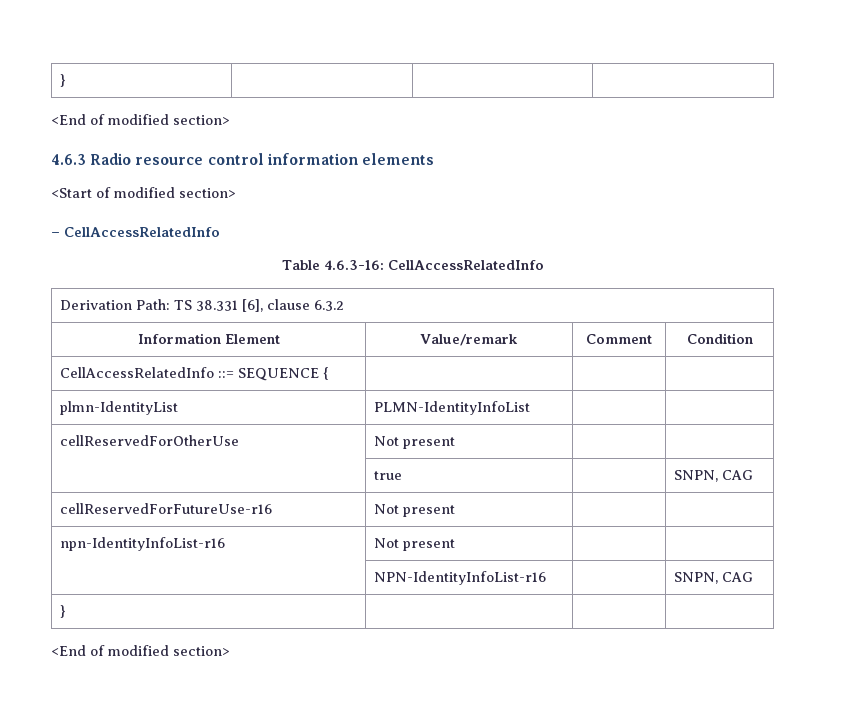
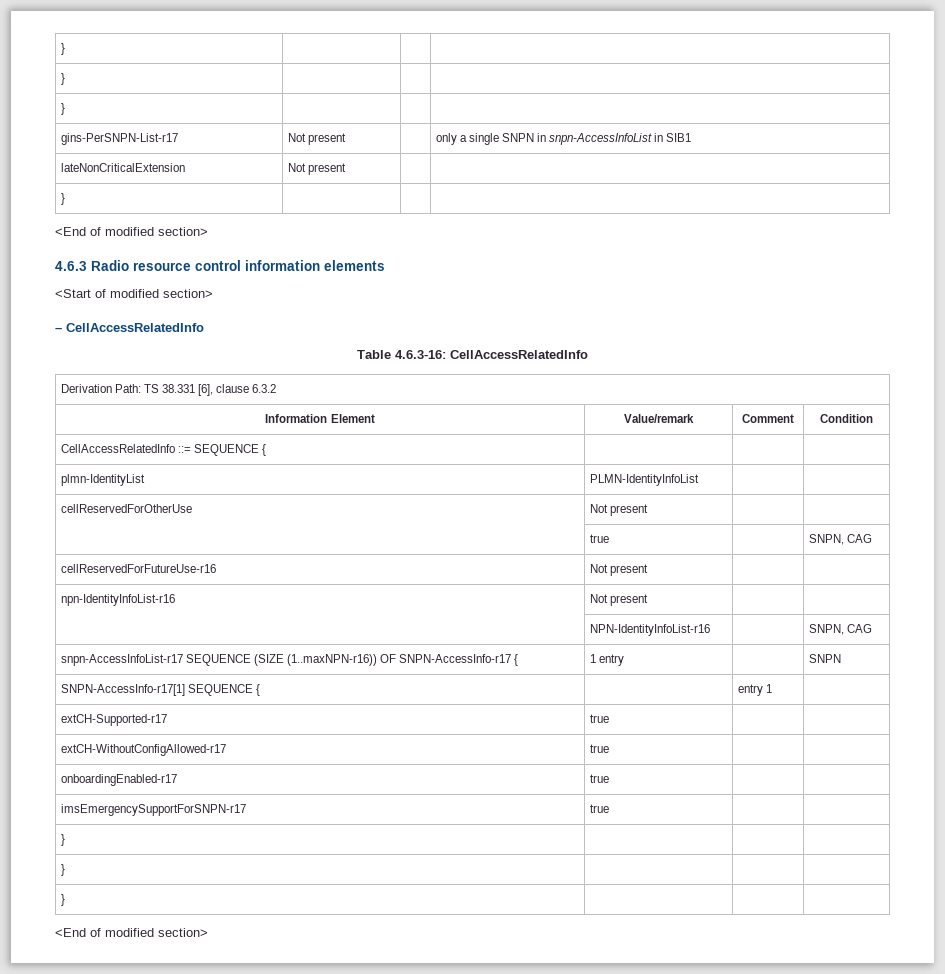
[60,74,67,87] } | | | -> [60,43,65,55] [60,73,65,85] [60,103,65,115] [60,133,178,145] [287,133,346,145] [435,133,692,145] [60,163,185,172] [287,163,346,175] [60,193,65,205] } | | | // } | | | // } | | | // gins-PerSNPN-List-r17 | Not present | | only a single SNPN in snpn-AccessInfoList in SIB1 // lateNonCriticalExtension | Not present | | // } | | |
(754, 577) none -> [60,654,519,666] [589,654,624,666] [808,654,841,663] [60,684,260,696] [737,684,772,696] [60,714,167,726] [589,714,609,723] [60,744,226,756] [589,744,609,753] [60,774,177,786] [589,774,609,783] [60,804,246,816] [589,804,609,813] [60,834,65,846] [60,864,65,876] // snpn-AccessInfoList-r17 SEQUENCE (SIZE (1..maxNPN-r16)) OF SNPN-AccessInfo-r17 { | 1 entry | | SNPN // SNPN-AccessInfo-r17[1] SEQUENCE { | | entry 1 | // extCH-Supported-r17 | true | | // extCH-WithoutConfigAllowed-r17 | true | | // onboardingEnabled-r17 | true | | // imsEmergencySupportForSNPN-r17 | true | | // } | | | // } | | |

